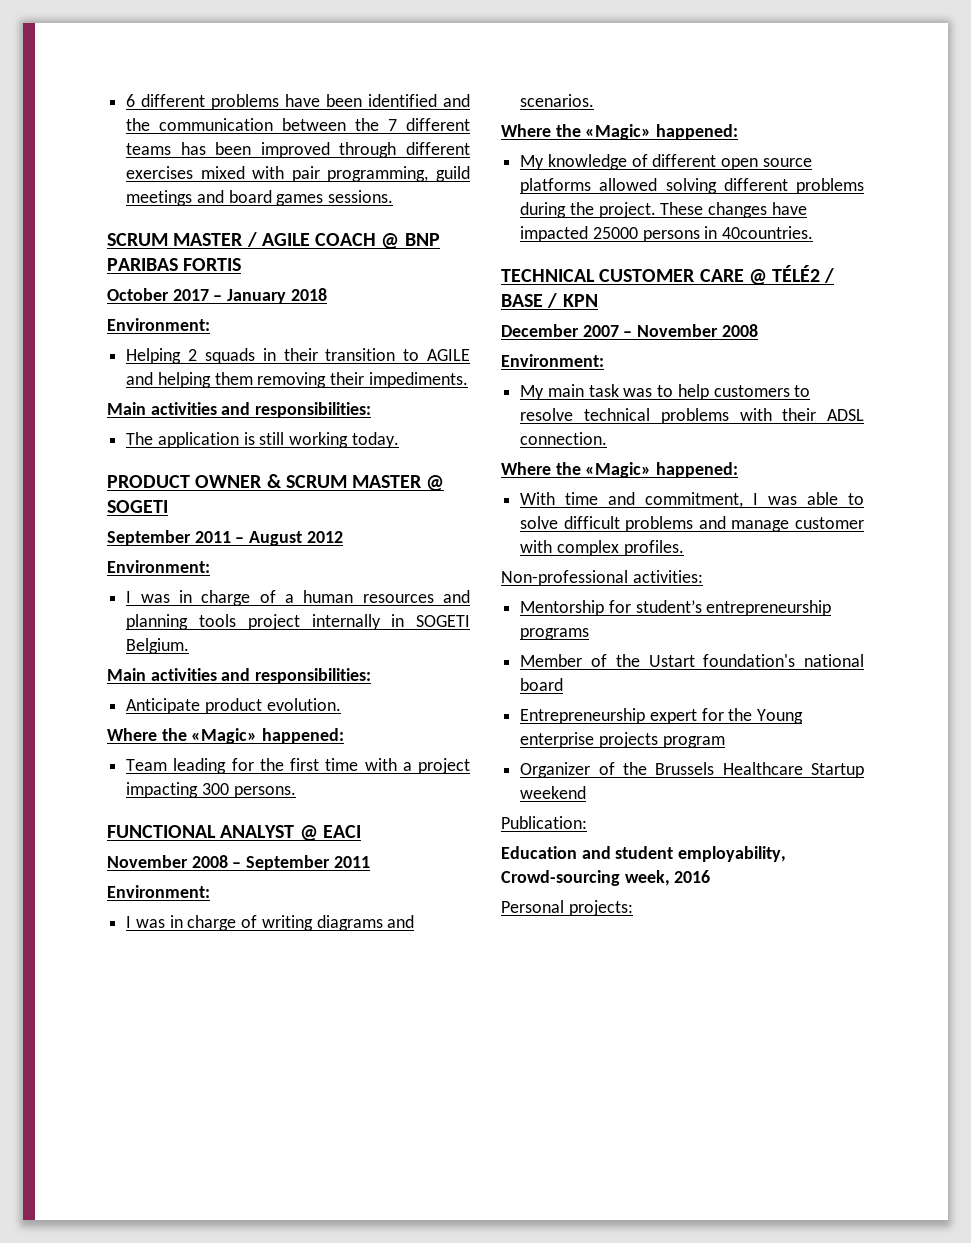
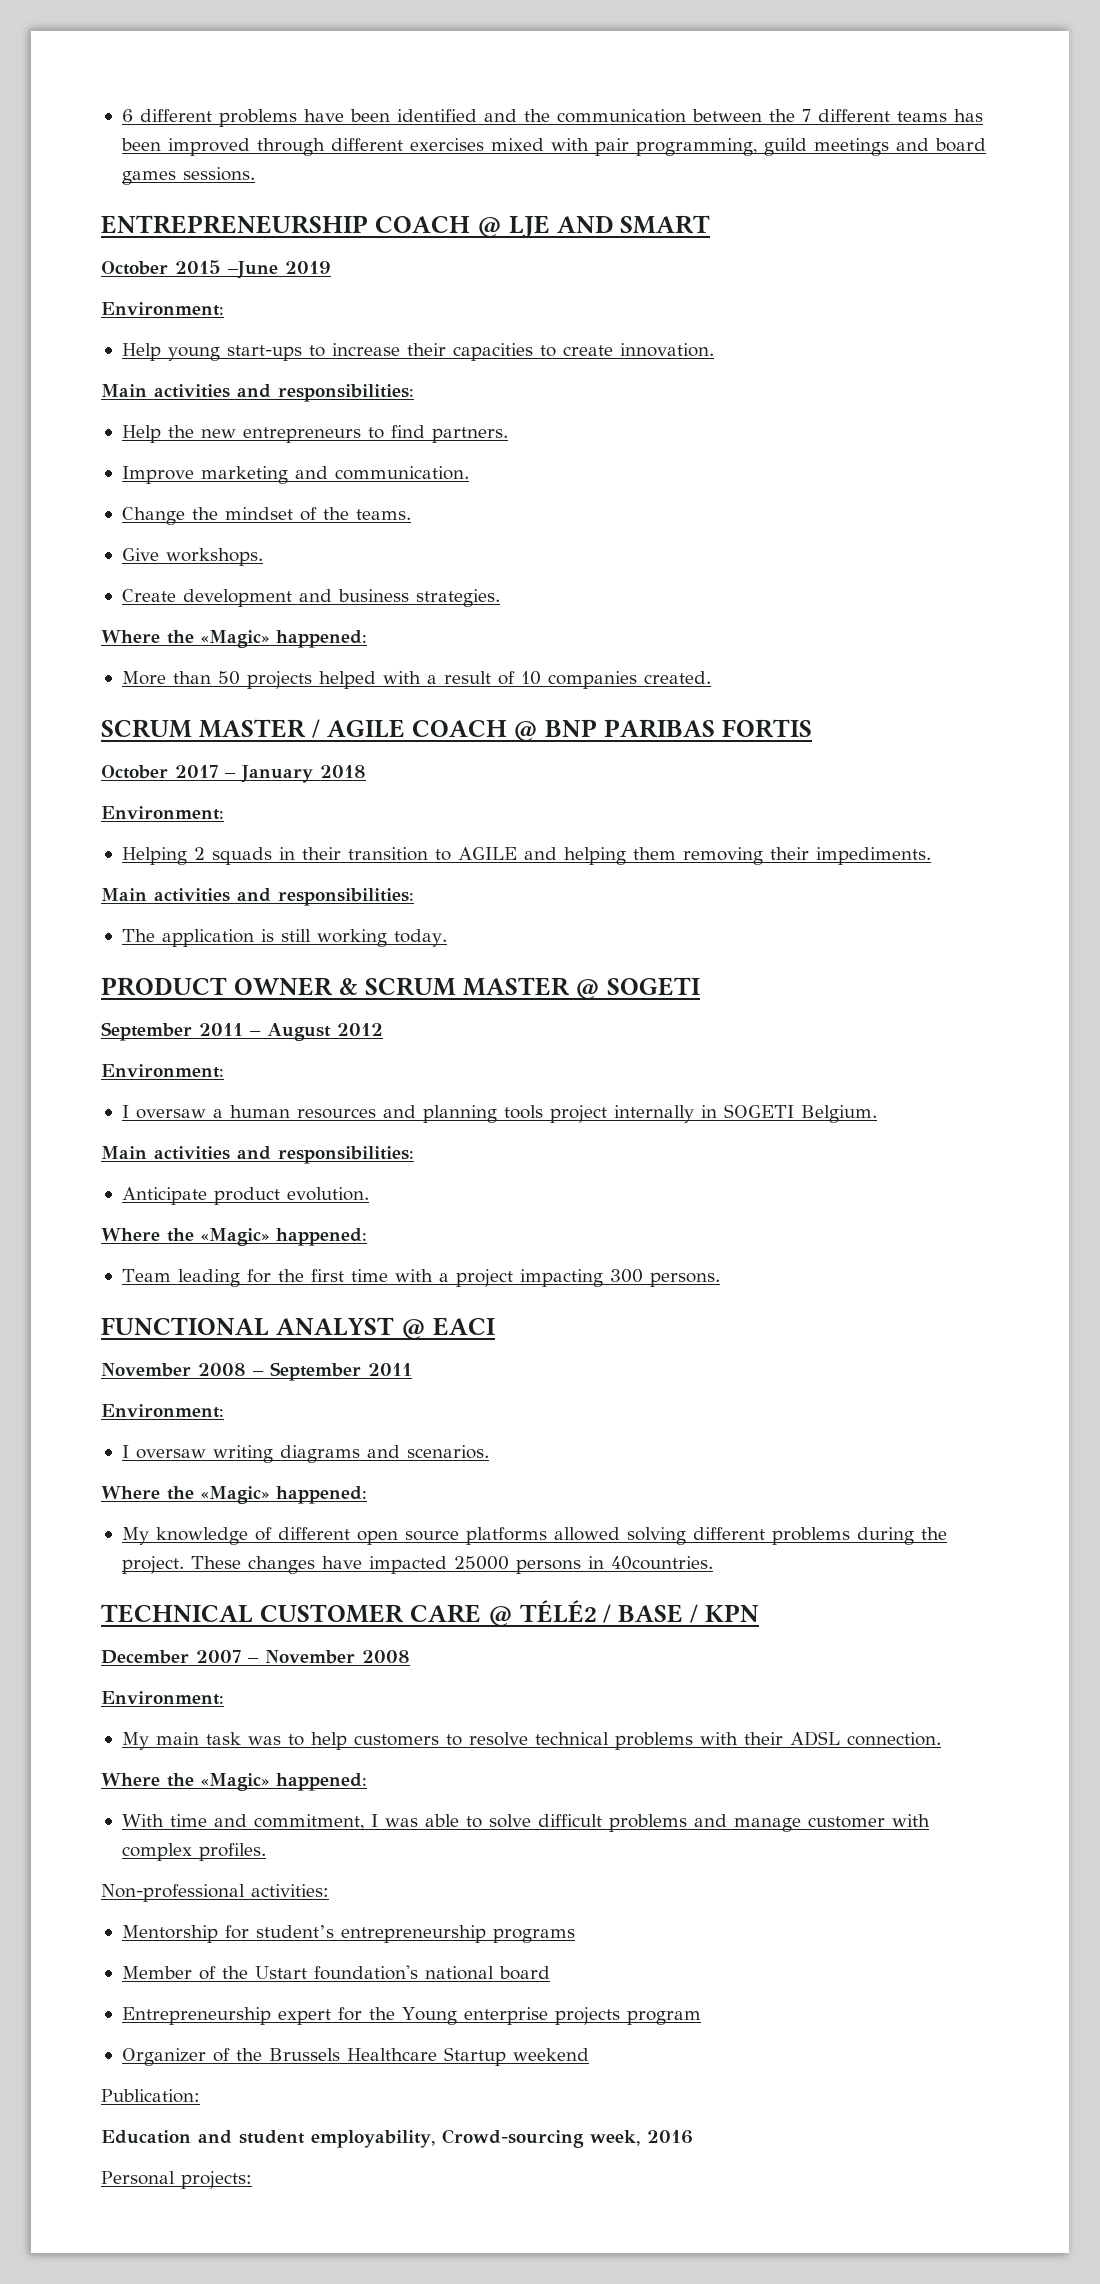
(394, 196) none -> [101,215,711,238] [101,260,331,279] [101,302,224,316] [121,343,714,361] [101,384,414,402] [121,425,508,443] [121,466,469,484] [121,507,411,525] [121,548,263,566] [121,589,500,607] [101,630,367,648] [121,671,711,689] // ENTREPRENEURSHIP COACH @ LJE AND SMART // October 2015 –June 2019 // Environment: // Help young start-ups to increase their capacities to create innovation. // Main activities and responsibilities: // Help the new entrepreneurs to find partners. // Improve marketing and communication. // Change the mindset of the teams. // Give workshops. // Create development and business strategies. // Where the «Magic» happened: // More than 50 projects helped with a result of 10 companies created.
[140,590,276,606] was in charge of -> [135,1109,206,1119] oversaw
[135,915,258,931] was in charge of -> [135,1449,206,1459] oversaw

